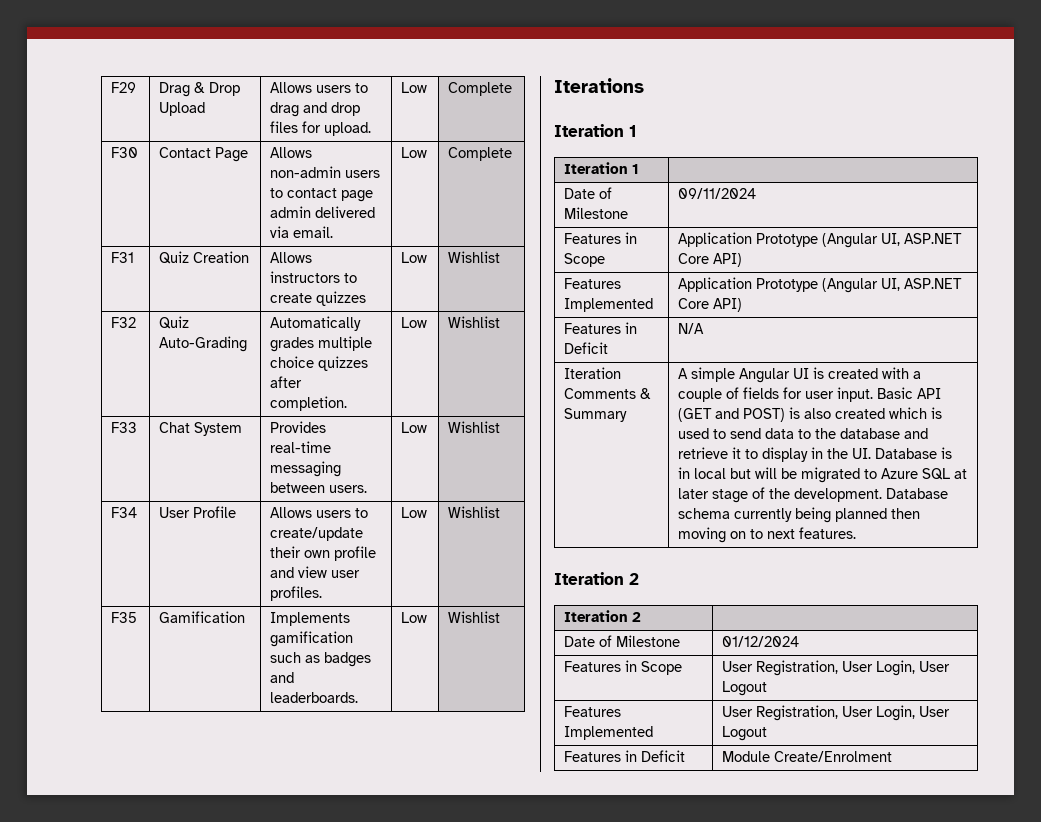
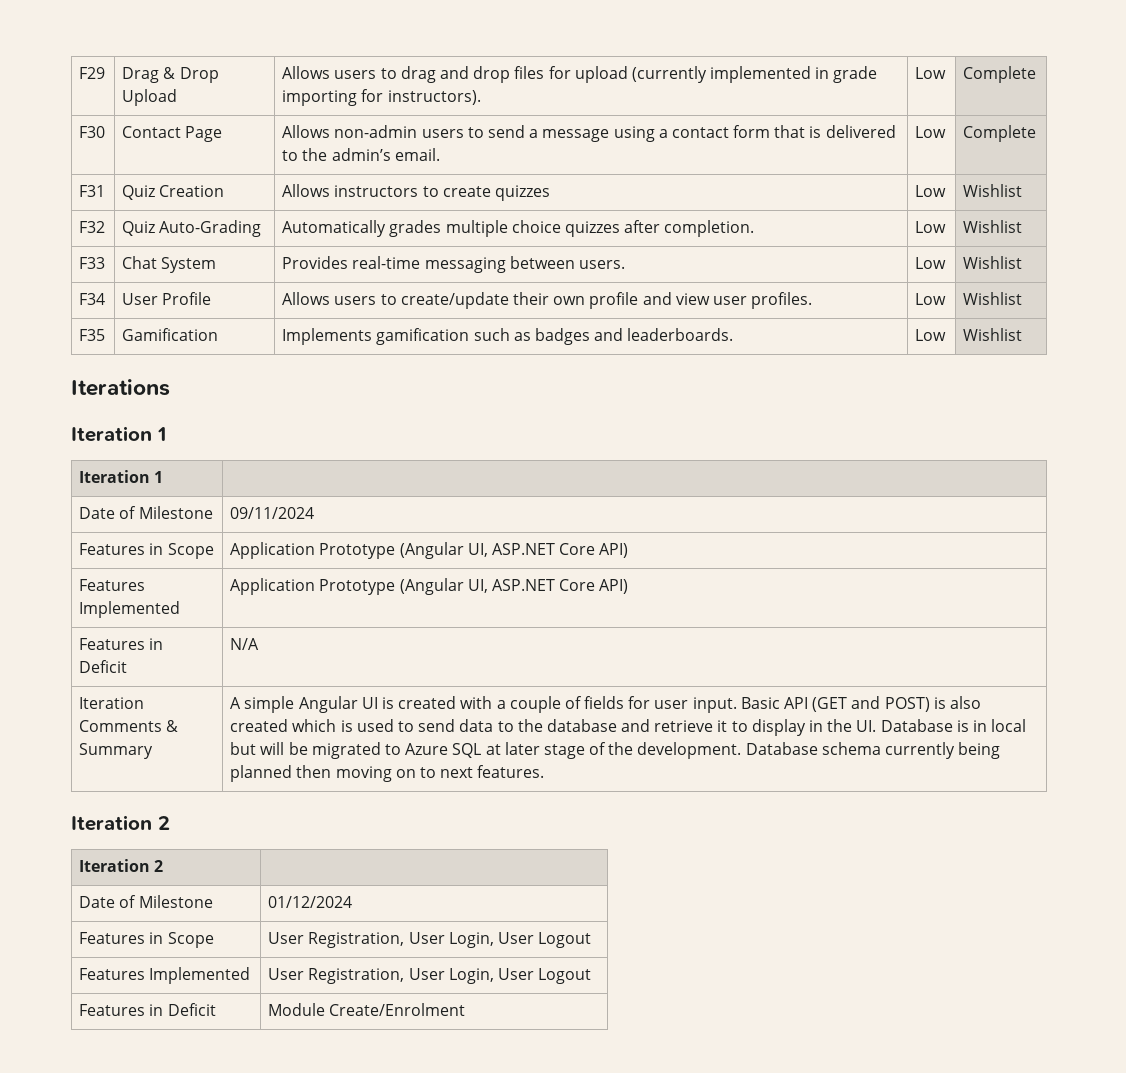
[324,122,372,136] upload. -> [574,66,878,83] [282,89,481,106] upload (currently implemented in grade importing for instructors).
[287,188,374,202] [270,206,376,218] [270,226,290,238] contact page admin delivered via -> [487,125,896,142] [282,148,391,161] send a message using a contact form that is delivered to the admin’s

